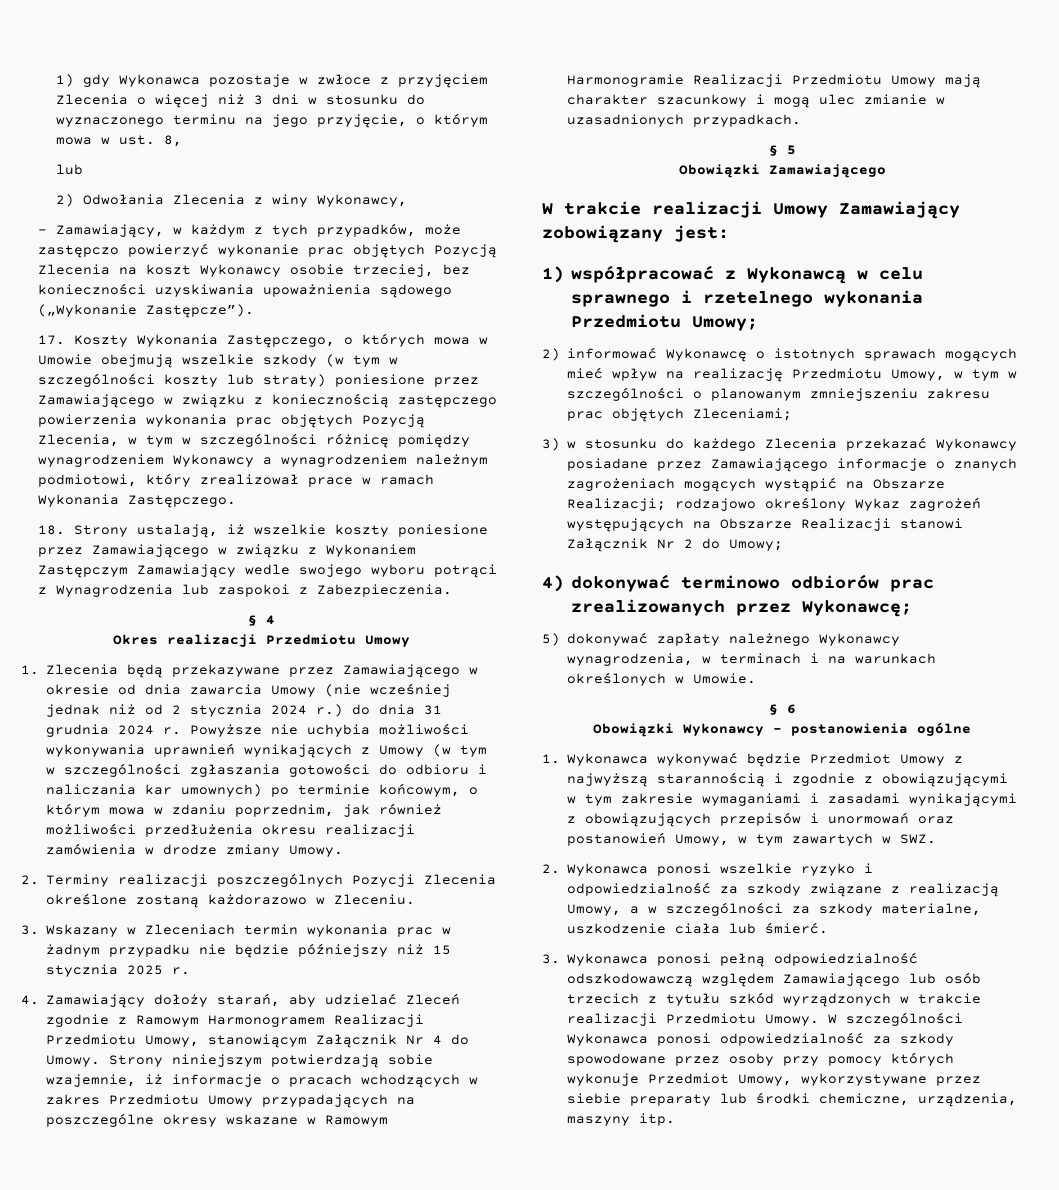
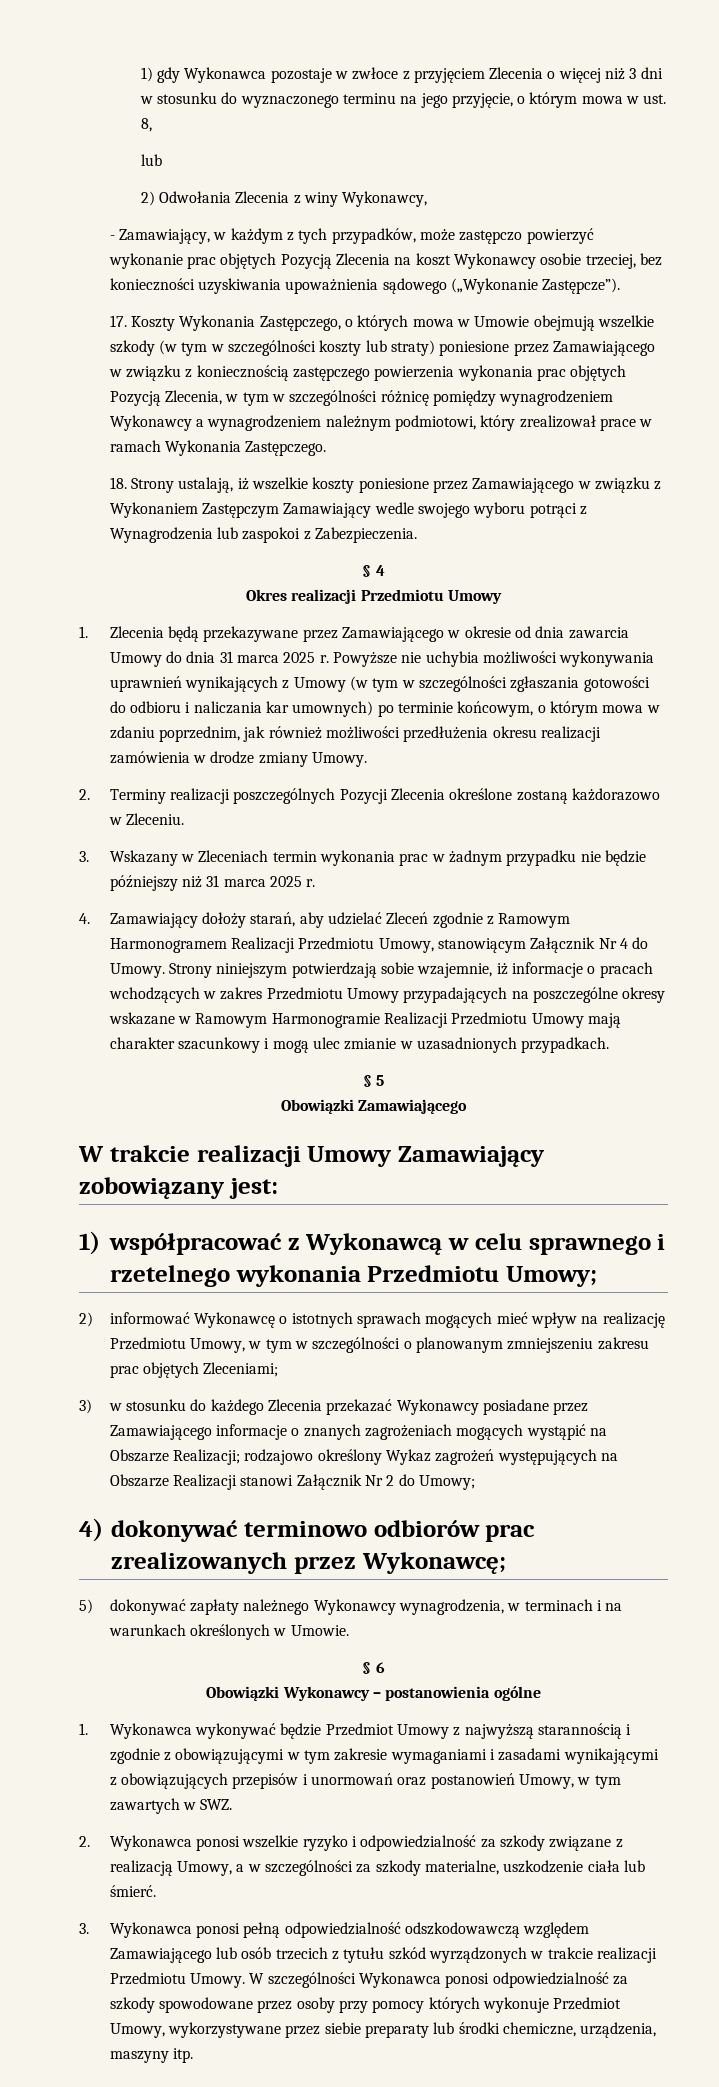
[325,683,452,697] [46,704,344,717] (nie wcześniej jednak niż od 2 stycznia 2024 r.) -> (162, 659) none
[46,724,155,737] grudnia 2024 -> [237,652,316,663] marca 2025
[433,945,452,955] [46,964,119,977] 15 stycznia -> [206,875,266,887] 31 marca

